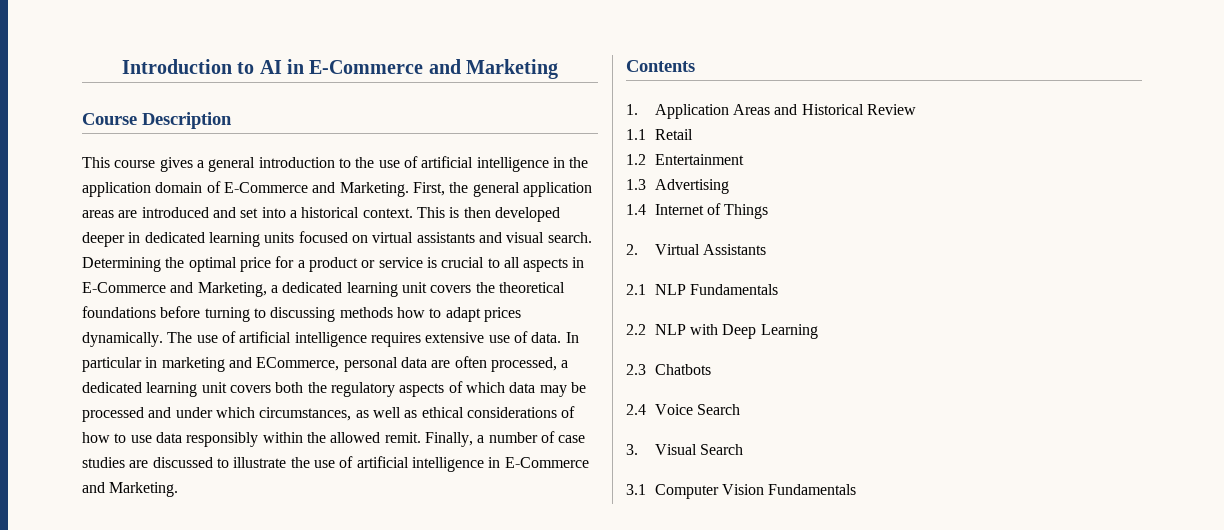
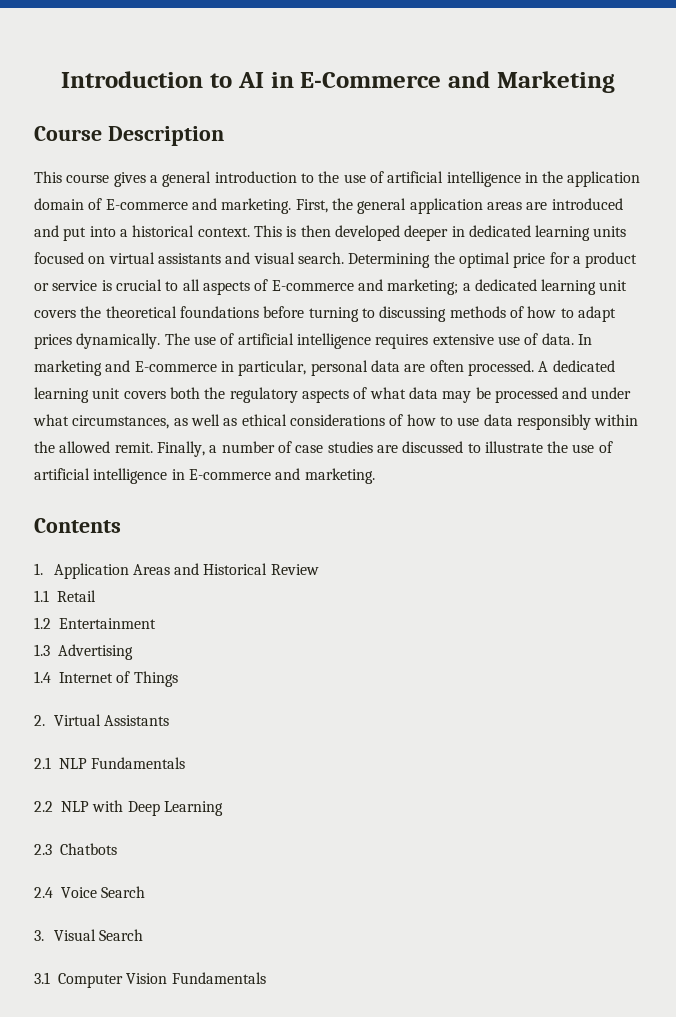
[223,182,409,197] E-Commerce and Marketing. -> [105,198,292,214] E-commerce and marketing.
[240,208,259,218] set -> [63,227,87,241] put
[572,257,585,268] [82,282,267,297] in E-Commerce and Marketing, -> [254,279,459,295] of E-commerce and marketing;
(393, 312) none -> [509,306,524,318] of
[82,357,340,372] particular in marketing and ECommerce, -> [34,360,307,376] marketing and E-commerce in particular,
[490,357,569,372] processed, a -> [467,360,549,376] processed. A
[465,382,505,393] which -> [369,387,406,399] what
[215,407,255,418] which -> [33,414,69,426] what
[504,457,589,468] [82,482,179,497] E-Commerce and Marketing. -> [188,468,375,484] E-commerce and marketing.

